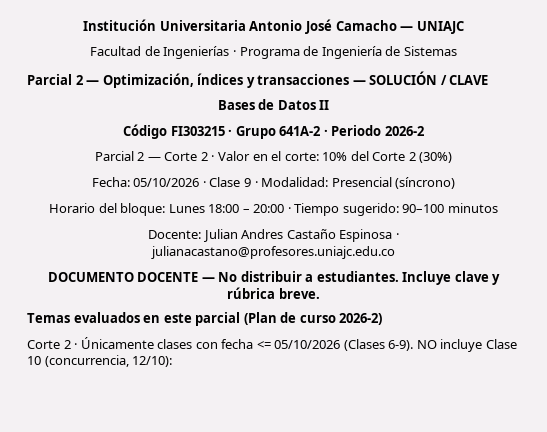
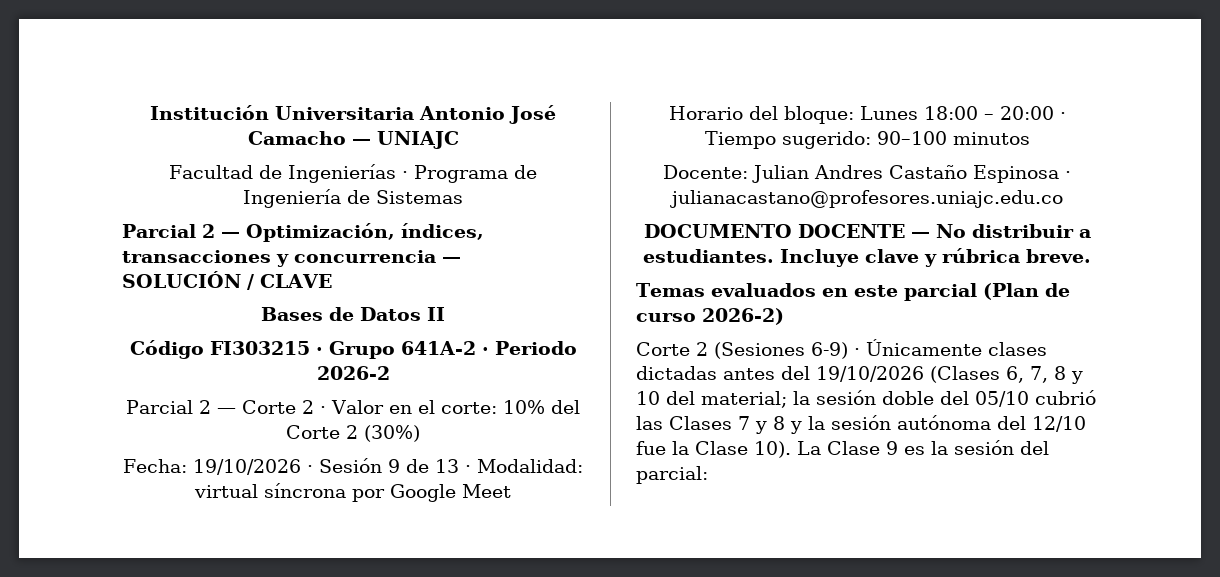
[197,73,350,88] índices y transacciones -> [401,223,484,240] [122,250,436,267] índices, transacciones y concurrencia
[133,177,456,189] 05/10/2026 · Clase 9 · Modalidad: Presencial (síncrono) -> [192,458,583,475] [194,483,511,502] 19/10/2026 · Sesión 9 de 13 · Modalidad: virtual síncrona por Google Meet
(71, 344) none -> [714,342,848,359] (Sesiones 6-9)
[195,339,517,352] [27,355,173,367] con fecha <= 05/10/2026 (Clases 6-9). NO incluye Clase 10 (concurrencia, 12/10): -> [636,366,1083,384] [636,390,1096,408] [636,415,1086,434] [636,440,1049,458] [636,466,708,484] dictadas antes del 19/10/2026 (Clases 6, 7, 8 y 10 del material; la sesión doble del 05/10 cubrió las Clases 7 y 8 y la sesión autónoma del 12/10 fue la Clase 10). La Clase 9 es la sesión del parcial:

